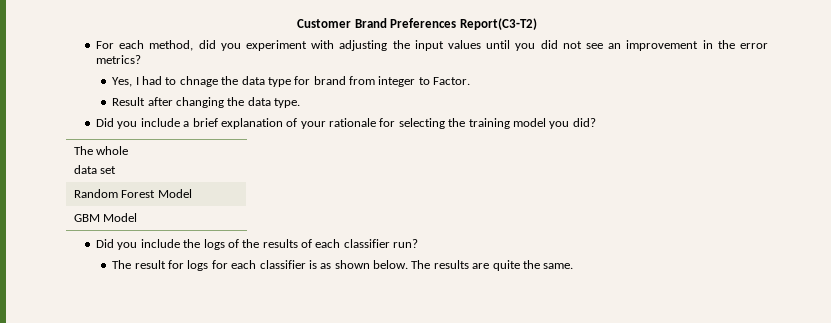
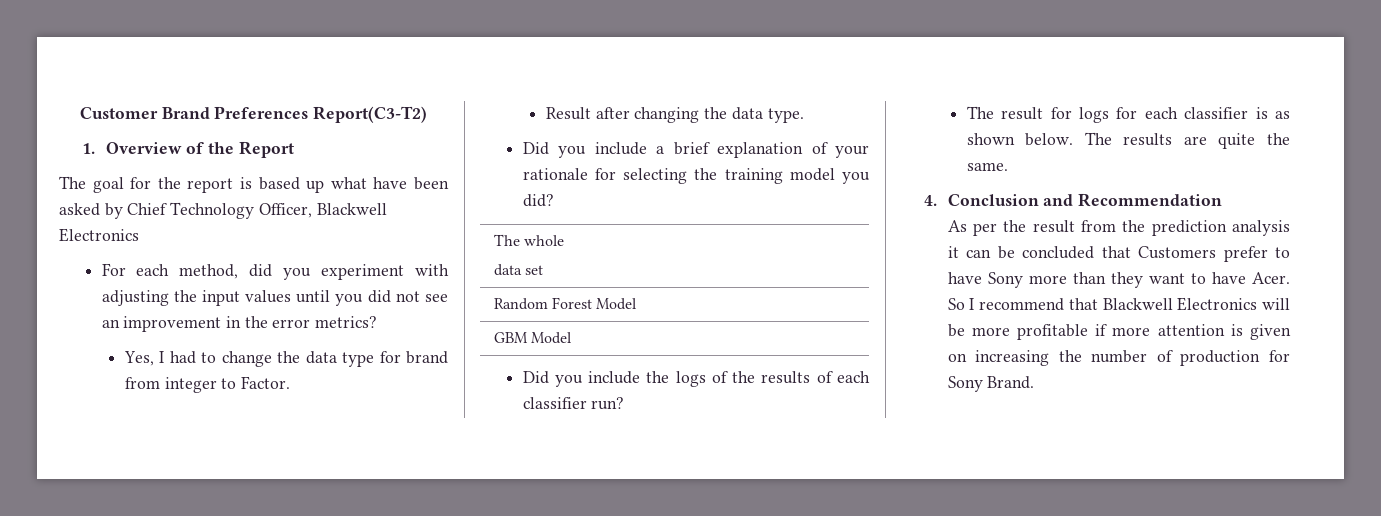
(537, 24) none -> [82,141,294,158] [59,176,449,193] [59,202,387,219] [59,228,139,242] // 1. Overview of the Report // The goal for the report is based up what have been asked by Chief Technology Officer, Blackwell Electronics
[179,76,218,87] chnage -> [221,351,272,367] change
(574, 266) none -> [924,193,1223,207] [947,220,1290,236] [947,246,1290,262] [947,272,1290,288] [947,297,1290,311] [947,324,1291,340] [947,350,1290,366] [947,376,1035,392] // 4. Conclusion and Recommendation // As per the result from the prediction analysis it can be concluded that Customers prefer to have Sony more than they want to have Acer. So I recommend that Blackwell Electronics will be more profitable if more attention is given on increasing the number of production for Sony Brand.

